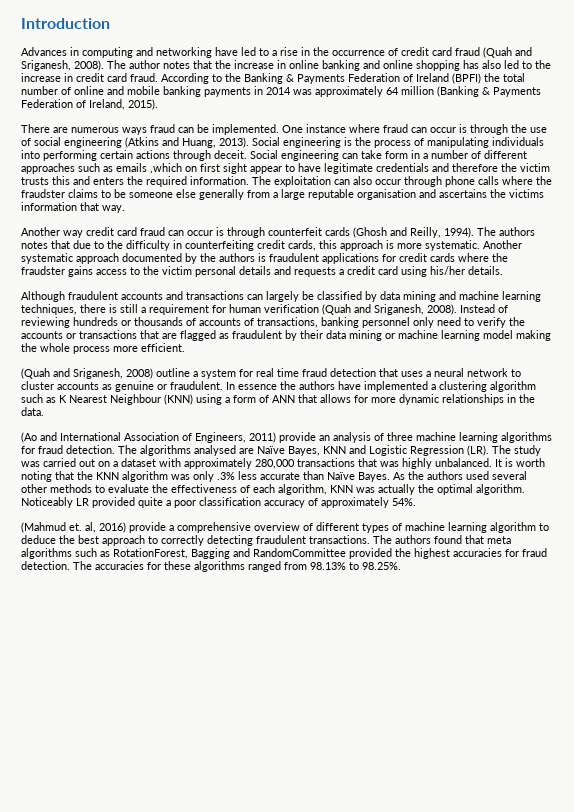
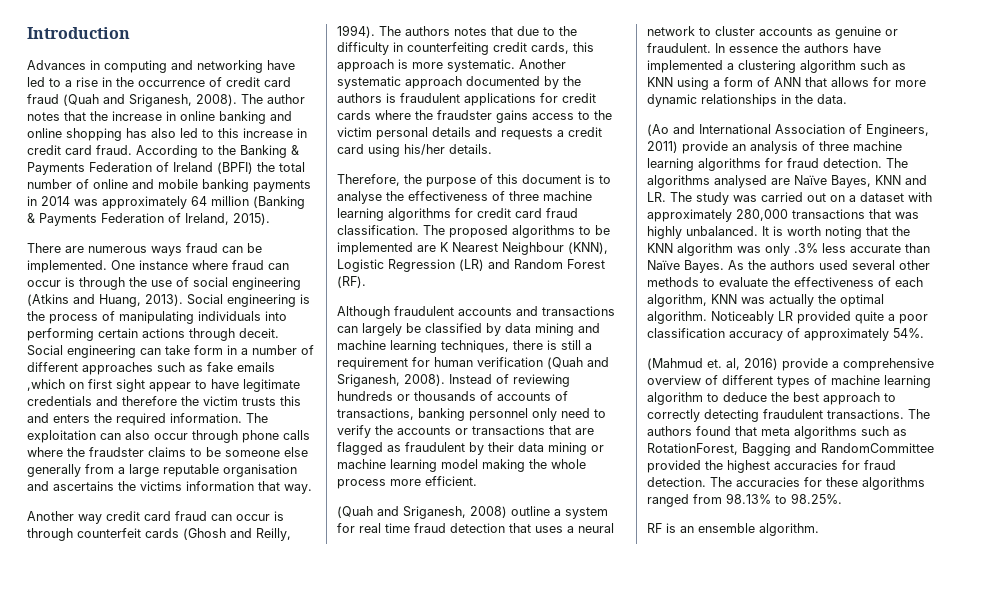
[535,60,551,69] the -> [218,128,239,138] this
(113, 169) none -> [207,362,233,372] fake
(503, 270) none -> [337,174,611,187] [337,191,592,204] [337,208,578,221] [337,225,610,238] [337,242,608,255] [337,259,605,272] [337,276,366,288] // Therefore, the purpose of this document is to analyse the effectiveness of three machine learning algorithms for credit card fraud classification. The proposed algorithms to be implemented are K Nearest Neighbour (KNN), Logistic Regression (LR) and Random Forest (RF).
[59,394,193,405] K Nearest Neighbour (KNN) -> [647,77,673,87] KNN
[369,445,489,456] Logistic Regression (LR). -> [647,192,666,202] LR.
(401, 566) none -> [647,523,819,536] // RF is an ensemble algorithm.

